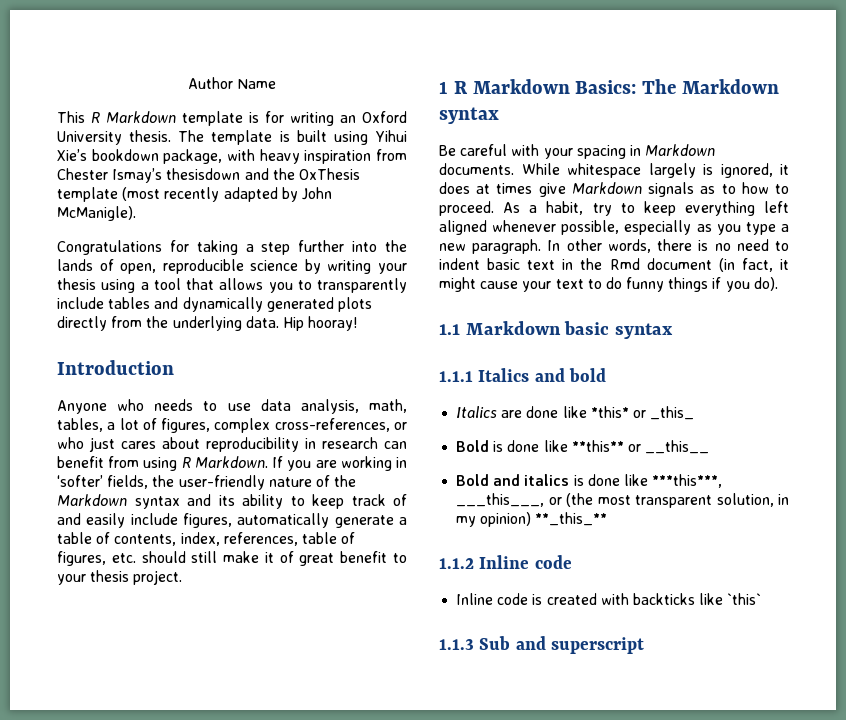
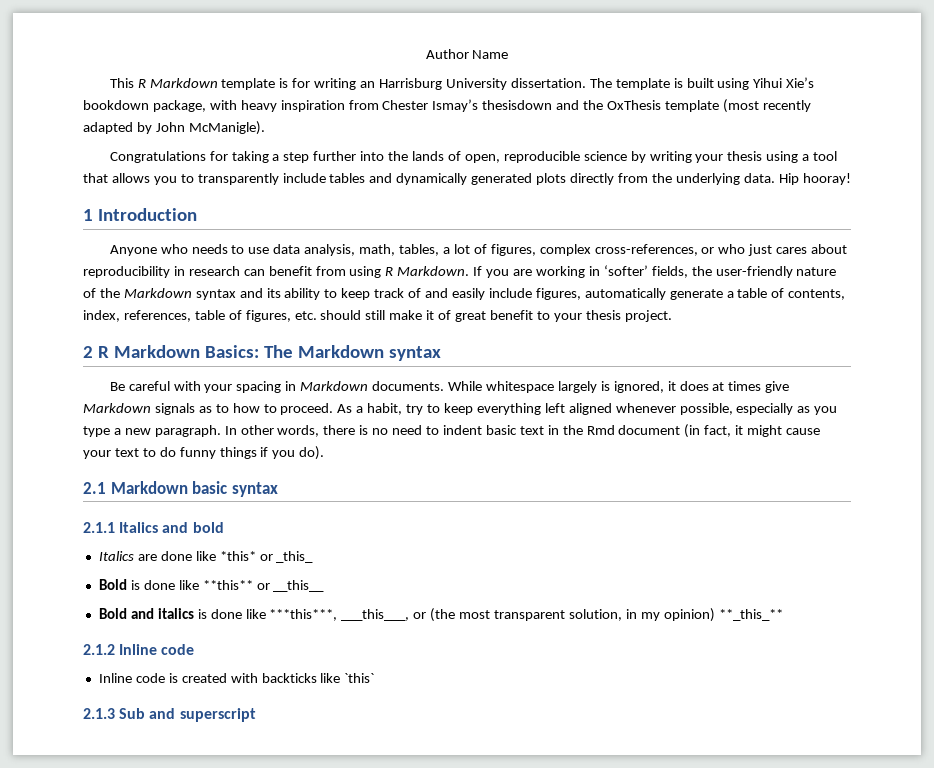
[362,111,407,123] [57,130,172,145] Oxford University thesis. -> [379,78,586,90] Harrisburg University dissertation.
(358, 323) none -> [83,209,93,221] 1
[439,81,448,94] 1 -> [83,346,93,358] 2
[439,324,460,335] 1.1 -> [83,482,106,494] 2.1
[439,371,473,382] 1.1.1 -> [83,522,115,533] 2.1.1
[439,558,474,569] 1.1.2 -> [83,644,115,655] 2.1.2
[439,639,474,650] 1.1.3 -> [83,708,115,719] 2.1.3

